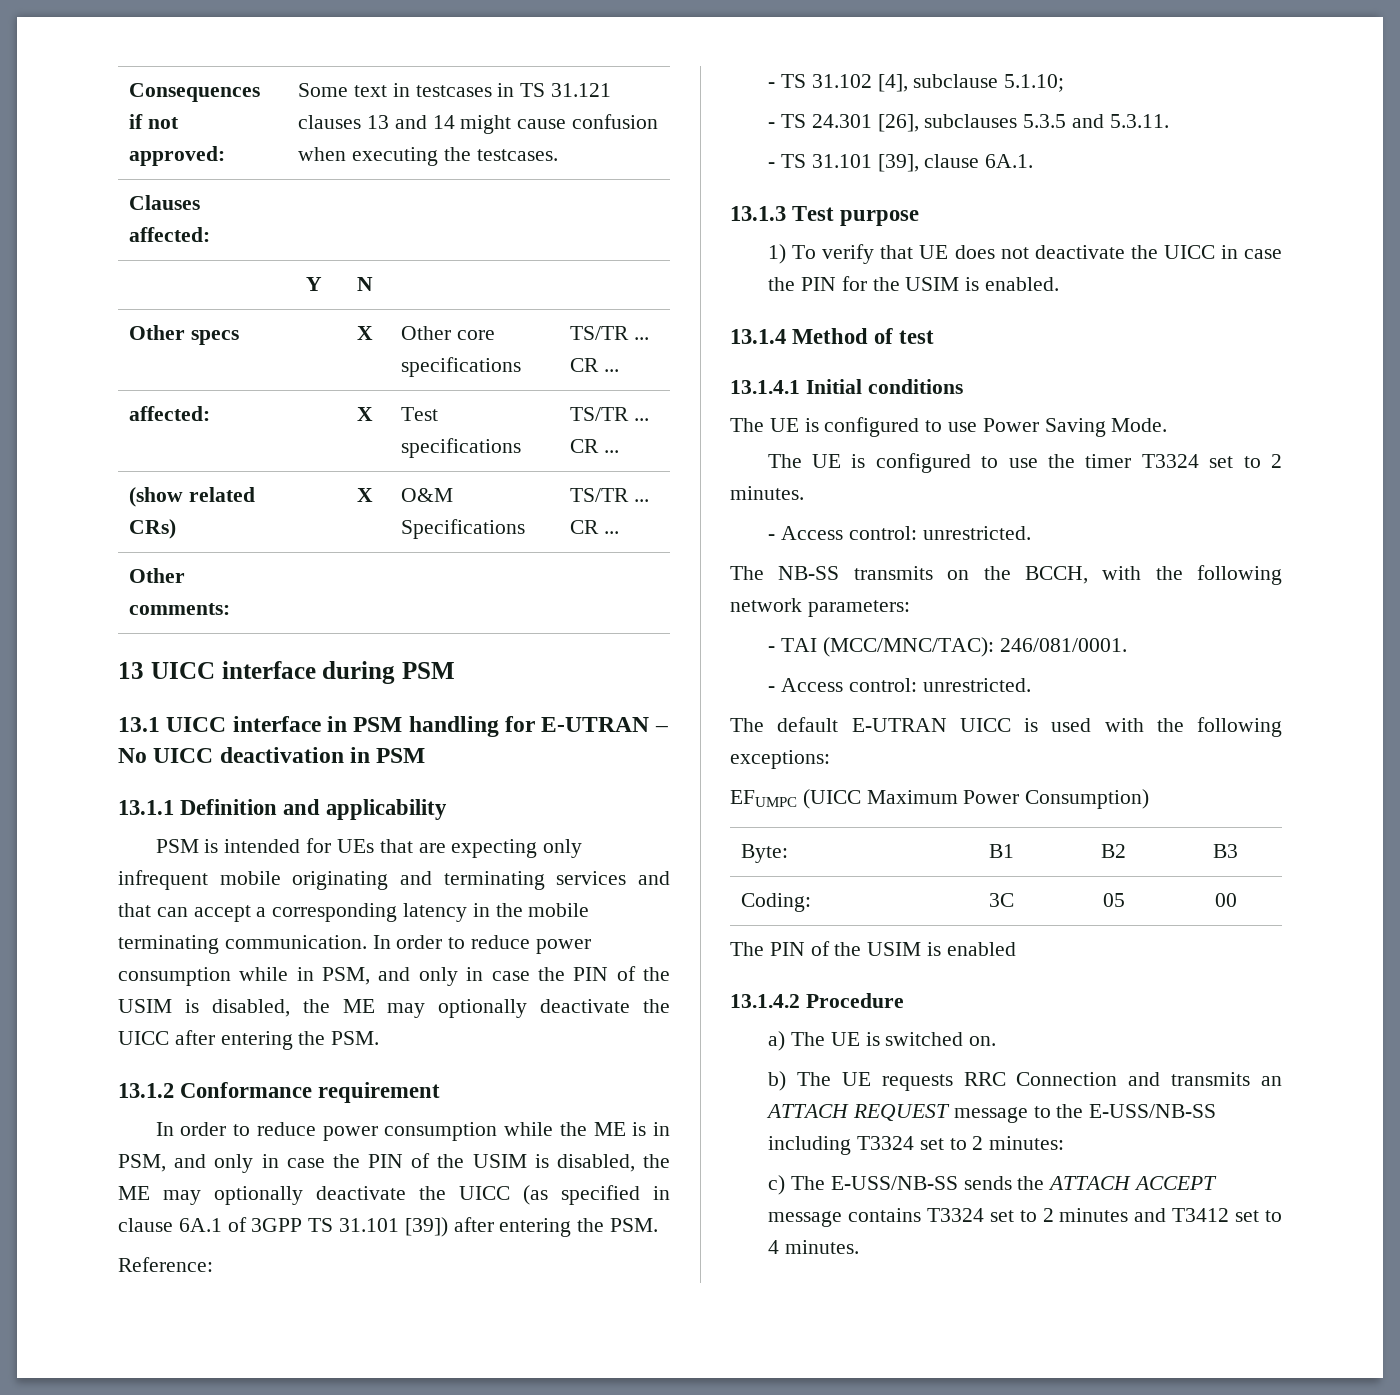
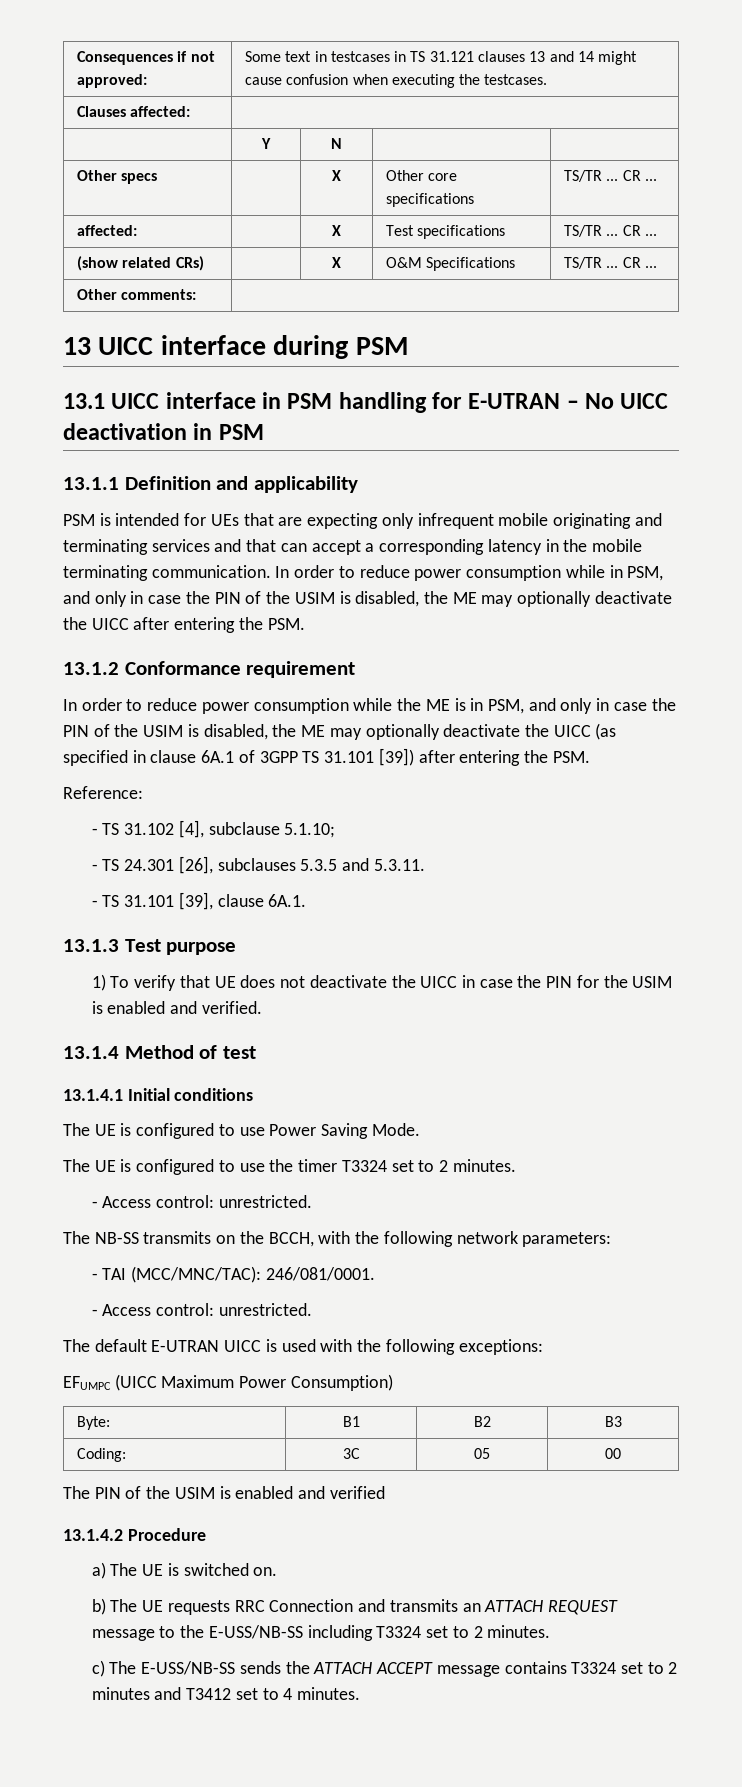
[984,277,1059,291] enabled. -> [107,1001,262,1014] enabled and verified.
(1016, 949) none -> [298,1486,385,1499] and verified
[989,1136,1065,1150] minutes: -> [487,1625,551,1638] minutes.

